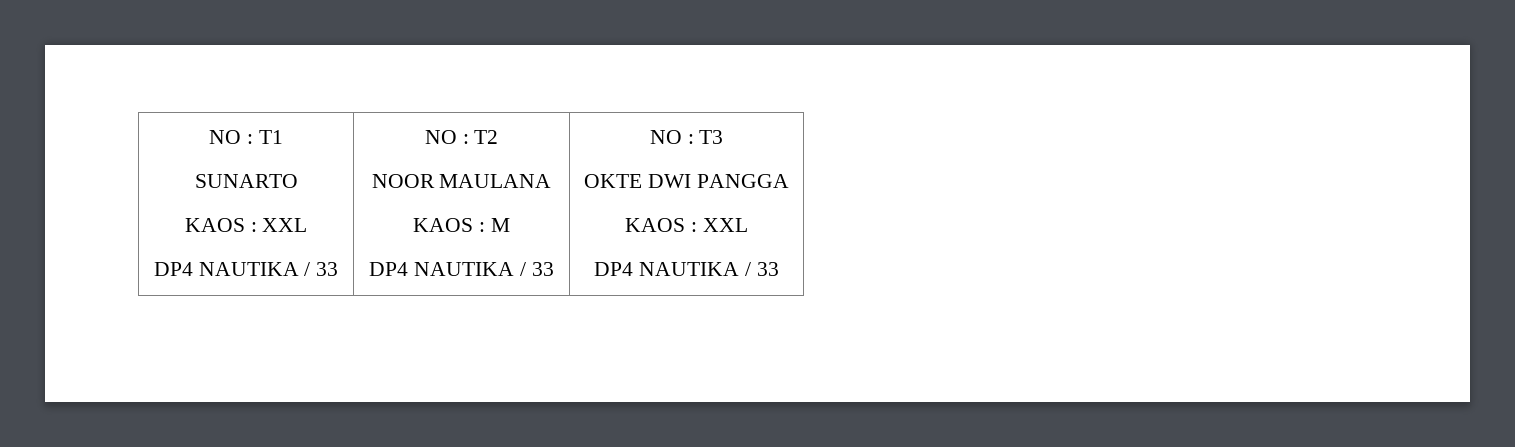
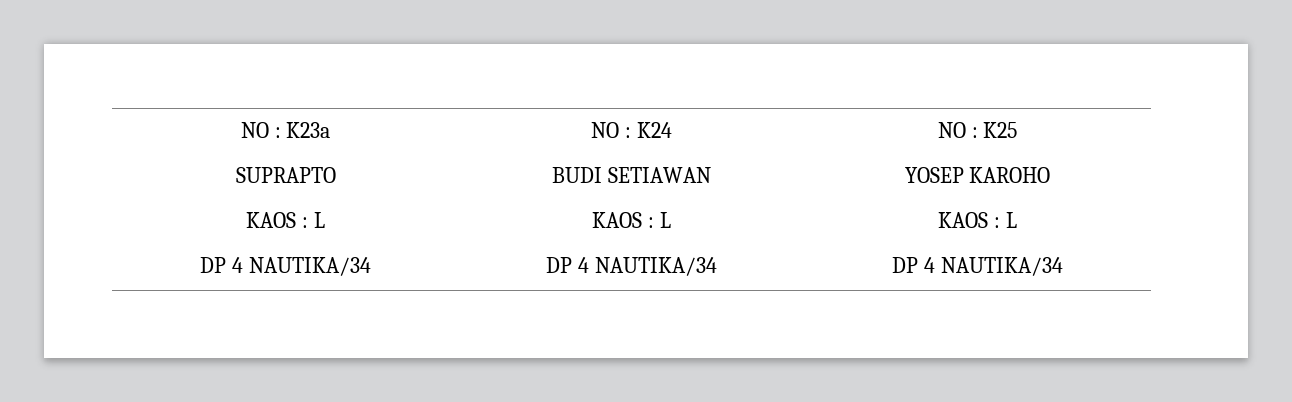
[209,130,283,144] [194,174,298,188] [184,218,308,232] [153,262,339,276] [424,130,499,144] [371,174,552,188] [413,218,510,232] [369,262,554,276] [649,130,724,144] [584,174,789,188] [625,218,748,232] [594,262,779,276] NO : T1 // SUNARTO // KAOS : XXL // DP4 NAUTIKA / 33 | NO : T2 // NOOR MAULANA // KAOS : M // DP4 NAUTIKA / 33 | NO : T3 // OKTE DWI PANGGA // KAOS : XXL // DP4 NAUTIKA / 33 -> [240,122,331,138] [235,167,336,183] [246,212,325,228] [200,257,371,276] [591,122,672,138] [552,167,711,183] [592,212,671,228] [546,257,717,276] [937,122,1018,138] [904,167,1051,183] [938,212,1017,228] [892,257,1063,276] NO : K23a // SUPRAPTO // KAOS : L // DP 4 NAUTIKA/34 | NO : K24 // BUDI SETIAWAN // KAOS : L // DP 4 NAUTIKA/34 | NO : K25 // YOSEP KAROHO // KAOS : L // DP 4 NAUTIKA/34

